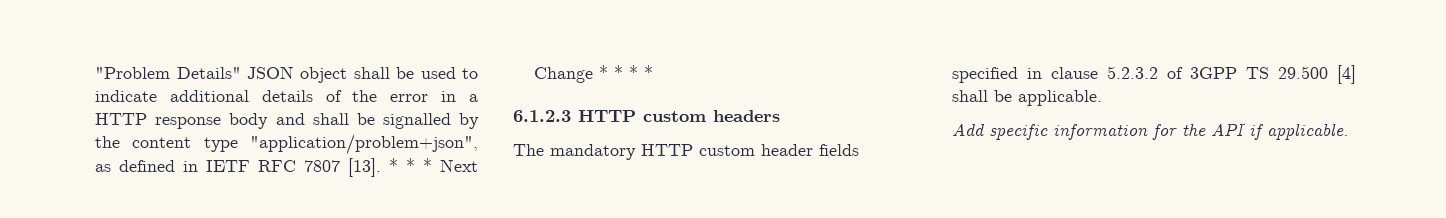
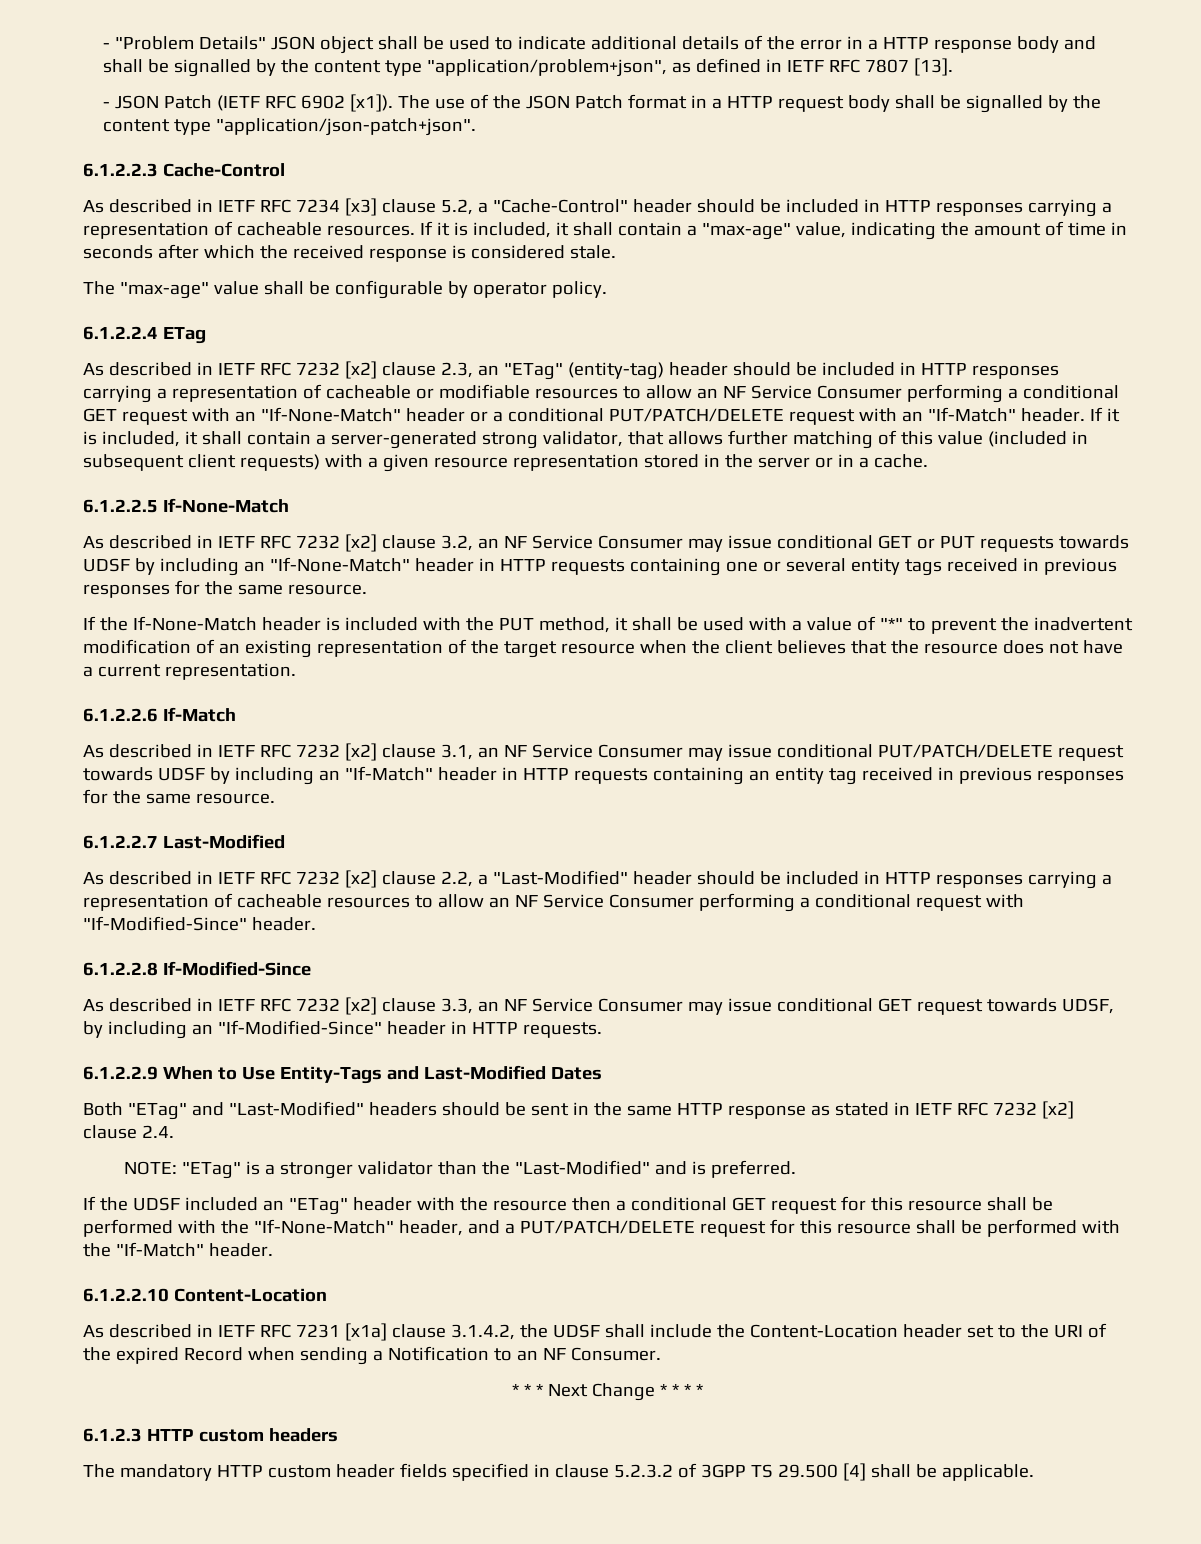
(95, 73) none -> [103,43,111,49] -
(382, 167) none -> [103,94,1102,113] [103,118,477,136] [83,163,285,177] [83,198,1112,217] [83,221,1127,240] [83,244,616,262] [83,280,607,299] [83,326,206,344] [83,361,1059,380] [83,384,1119,403] [83,407,1120,425] [83,430,1088,449] [83,454,928,472] [83,498,289,513] [83,534,1129,552] [83,557,1117,576] [83,580,367,598] [83,616,1133,634] [83,639,1123,658] [83,663,296,680] [83,707,236,722] [83,743,1124,761] [83,766,1124,785] [83,789,275,804] [83,834,285,849] [83,870,1112,889] [83,893,1024,912] [83,916,316,931] [83,961,311,976] [83,997,1114,1015] [83,1020,602,1039] [83,1065,602,1084] [83,1101,1074,1120] [83,1125,174,1139] [123,1160,796,1179] [83,1196,1053,1215] [83,1219,1120,1237] [83,1242,273,1257] [83,1288,327,1302] [83,1323,1107,1341] [83,1346,661,1365] // - JSON Patch (IETF RFC 6902 [x1]). The use of the JSON Patch format in a HTTP request body shall be signalled by the content type "application/json-patch+json". // 6.1.2.2.3 Cache-Control // As described in IETF RFC 7234 [x3] clause 5.2, a "Cache-Control" header should be included in HTTP responses carrying a representation of cacheable resources. If it is included, it shall contain a "max-age" value, indicating the amount of time in seconds after which the received response is considered stale. // The "max-age" value shall be configurable by operator policy. // 6.1.2.2.4 ETag // As described in IETF RFC 7232 [x2] clause 2.3, an "ETag" (entity-tag) header should be included in HTTP responses carrying a representation of cacheable or modifiable resources to allow an NF Service Consumer performing a conditional GET request with an "If-None-Match" header or a conditional PUT/PATCH/DELETE request with an "If-Match" header. If it is included, it shall contain a server-generated strong validator, that allows further matching of this value (included in subsequent client requests) with a given resource representation stored in the server or in a cache. // 6.1.2.2.5 If-None-Match // As described in IETF RFC 7232 [x2] clause 3.2, an NF Service Consumer may issue conditional GET or PUT requests towards UDSF by including an "If-None-Match" header in HTTP requests containing one or several entity tags received in previous responses for the same resource. // If the If-None-Match header is included with the PUT method, it shall be used with a value of "*" to prevent the inadvertent modification of an existing representation of the target resource when the client believes that the resource does not have a current representation. // 6.1.2.2.6 If-Match // As described in IETF RFC 7232 [x2] clause 3.1, an NF Service Consumer may issue conditional PUT/PATCH/DELETE request towards UDSF by including an "If-Match" header in HTTP requests containing an entity tag received in previous responses for the same resource. // 6.1.2.2.7 Last-Modified // As described in IETF RFC 7232 [x2] clause 2.2, a "Last-Modified" header should be included in HTTP responses carrying a representation of cacheable resources to allow an NF Service Consumer performing a conditional request with "If-Modified-Since" header. // 6.1.2.2.8 If-Modified-Since // As described in IETF RFC 7232 [x2] clause 3.3, an NF Service Consumer may issue conditional GET request towards UDSF, by including an "If-Modified-Since" header in HTTP requests. // 6.1.2.2.9 When to Use Entity-Tags and Last-Modified Dates // Both "ETag" and "Last-Modified" headers should be sent in the same HTTP response as stated in IETF RFC 7232 [x2] clause 2.4. // NOTE: "ETag" is a stronger validator than the "Last-Modified" and is preferred. // If the UDSF included an "ETag" header with the resource then a conditional GET request for this resource shall be performed with the "If-None-Match" header, and a PUT/PATCH/DELETE request for this resource shall be performed with the "If-Match" header. // 6.1.2.2.10 Content-Location // As described in IETF RFC 7231 [x1a] clause 3.1.4.2, the UDSF shall include the Content-Location header set to the URI of the expired Record when sending a Notification to an NF Consumer. //
[952,123,1349,140] // Add specific information for the API if applicable. -> (1034, 1472) none

